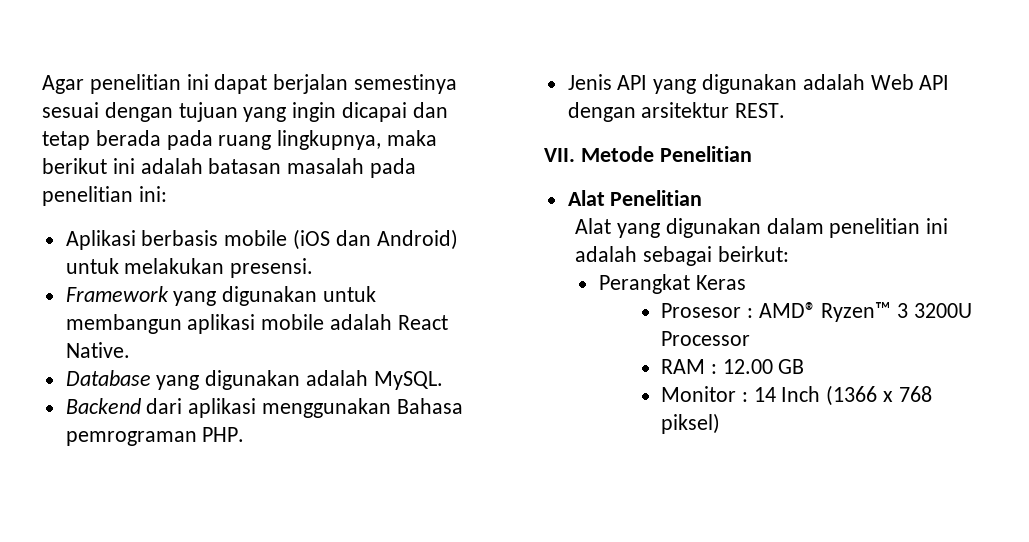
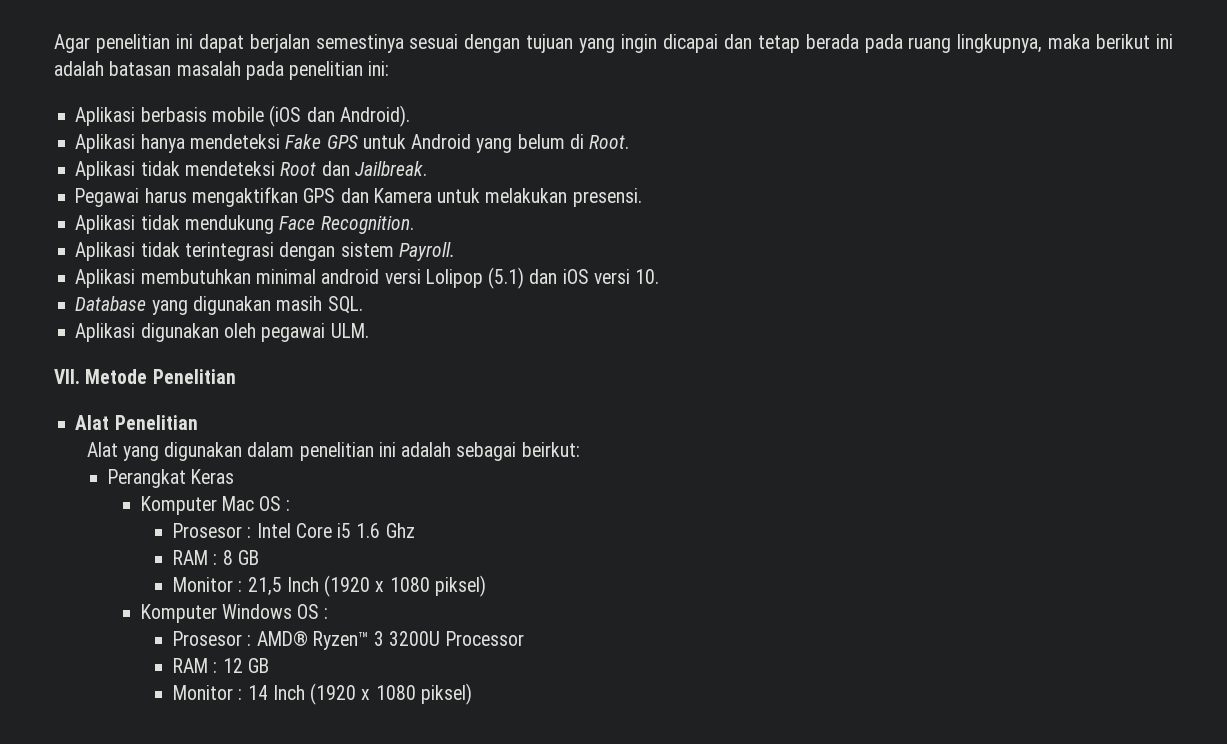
[376,229,458,250] [65,258,314,278] [65,286,377,306] [65,314,448,334] [65,342,130,358] [65,370,443,390] [65,398,463,418] [65,427,245,446] [567,74,950,94] [567,102,786,122] Android) untuk melakukan presensi. // Framework yang digunakan untuk membangun aplikasi mobile adalah React Native. // Database yang digunakan adalah MySQL. // Backend dari aplikasi menggunakan Bahasa pemrograman PHP. // Jenis API yang digunakan adalah Web API dengan arsitektur REST. -> [339,105,410,127] [75,134,630,153] [75,161,427,180] [75,187,642,207] [75,215,414,234] [75,242,455,261] [75,267,660,289] [75,296,363,315] [75,323,369,342] Android). // Aplikasi hanya mendeteksi Fake GPS untuk Android yang belum di Root. // Aplikasi tidak mendeteksi Root dan Jailbreak. // Pegawai harus mengaktifkan GPS dan Kamera untuk melakukan presensi. // Aplikasi tidak mendukung Face Recognition. // Aplikasi tidak terintegrasi dengan sistem Payroll. // Aplikasi membutuhkan minimal android versi Lolipop (5.1) dan iOS versi 10. // Database yang digunakan masih SQL. // Aplikasi digunakan oleh pegawai ULM.
(746, 282) none -> [140,496,291,515] [173,523,415,538] [173,550,259,565] [173,575,486,597] [140,604,329,623] // Komputer Mac OS : // Prosesor : Intel Core i5 1.6 Ghz // RAM : 8 GB // Monitor : 21,5 Inch (1920 x 1080 piksel) // Komputer Windows OS :
[722,359,773,374] 12.00 -> [222,658,243,673] 12
[826,385,932,406] (1366 x 768 -> [310,683,416,705] (1920 x 1080

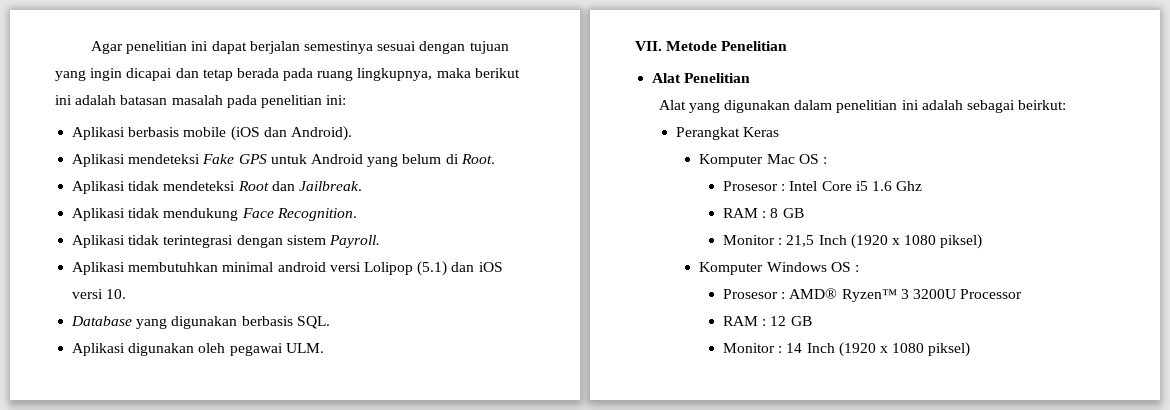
[140,134,185,153] hanya -> (126, 160) none
[75,187,642,207] // Pegawai harus mengaktifkan GPS dan Kamera untuk melakukan presensi. -> (362, 186) none
[276,296,323,311] masih -> [241,316,293,326] berbasis

